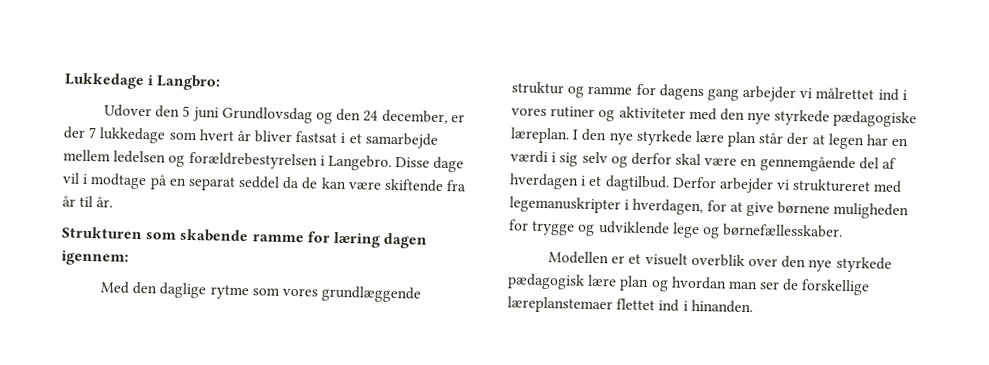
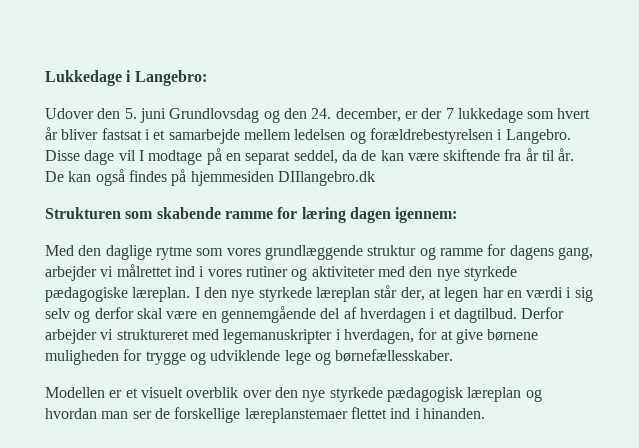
[156,74,222,91] Langbro: -> [134,70,207,86] Langebro:
[182,105,191,117] 5 -> [124,108,137,119] 5.
[363,110,379,122] 24 -> [311,108,332,119] 24.
[82,173,89,184] i -> [138,150,144,161] I
[238,175,281,189] seddel -> [293,150,338,164] seddel,
(114, 202) none -> [45,169,375,186] De kan også findes på hjemmesiden DIIlangebro.dk
[706,88,739,101] gang -> [557,247,593,260] gang,
[694,130,810,148] lære plan står der -> [315,285,425,302] læreplan står der,
[587,274,650,292] lære plan -> [467,387,522,402] læreplan

